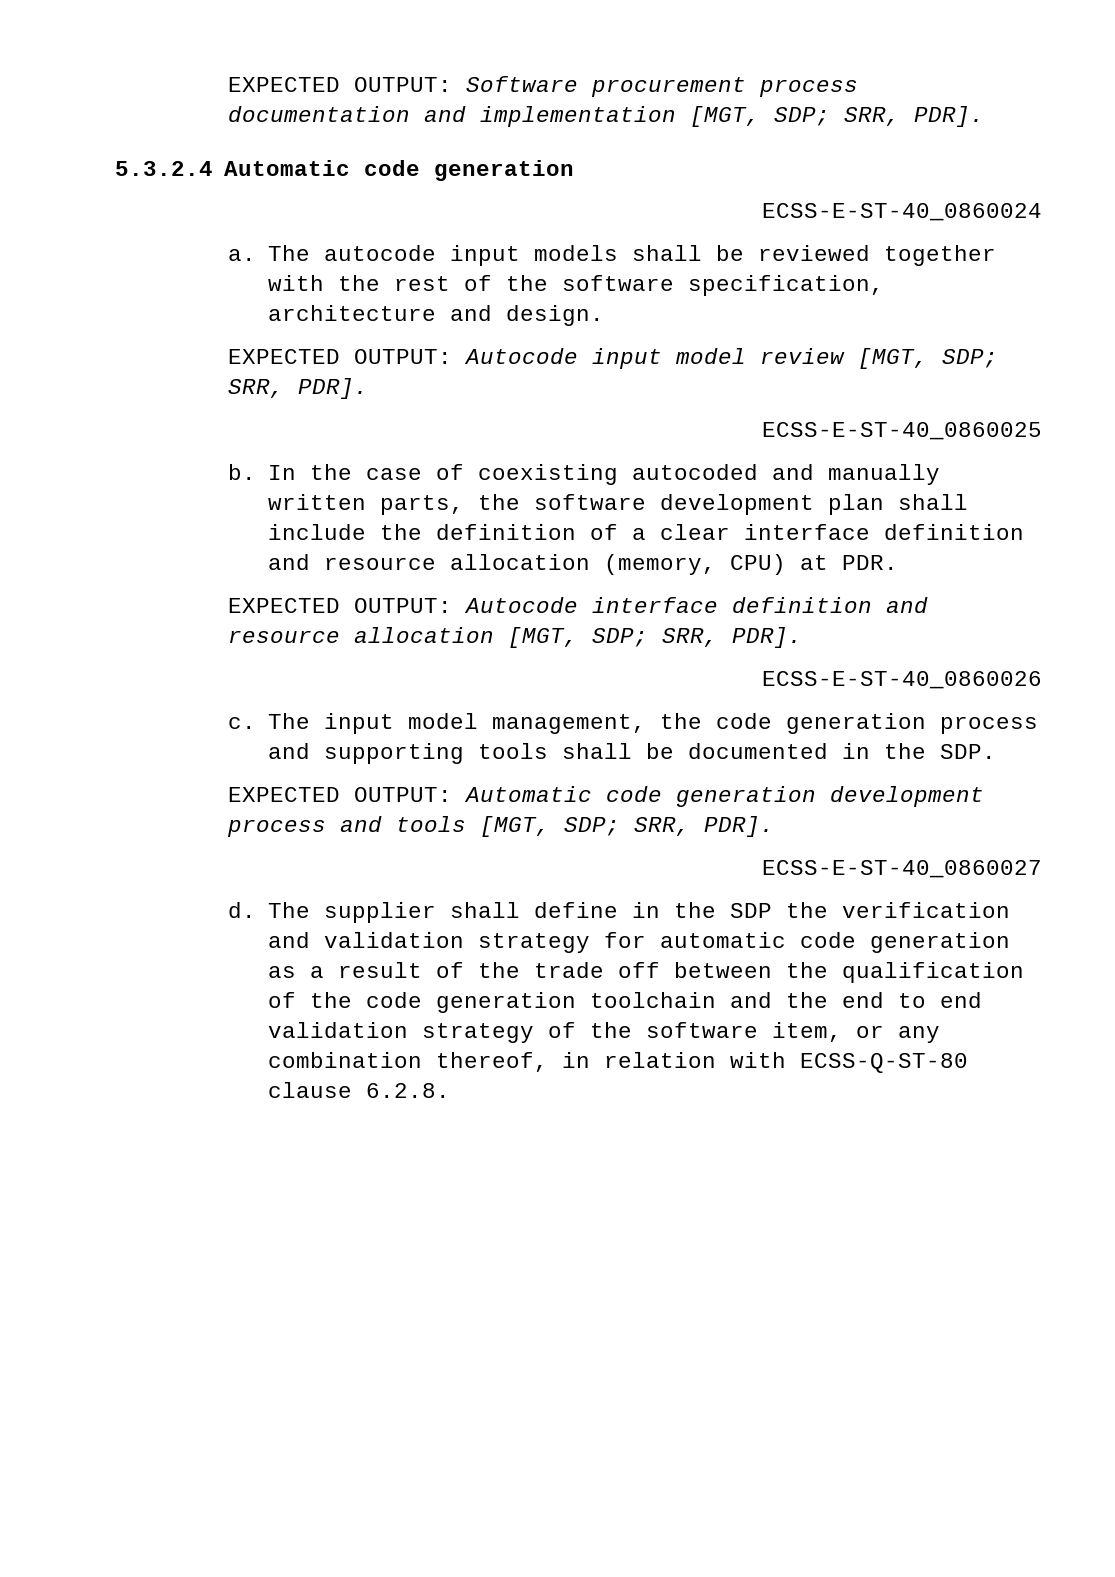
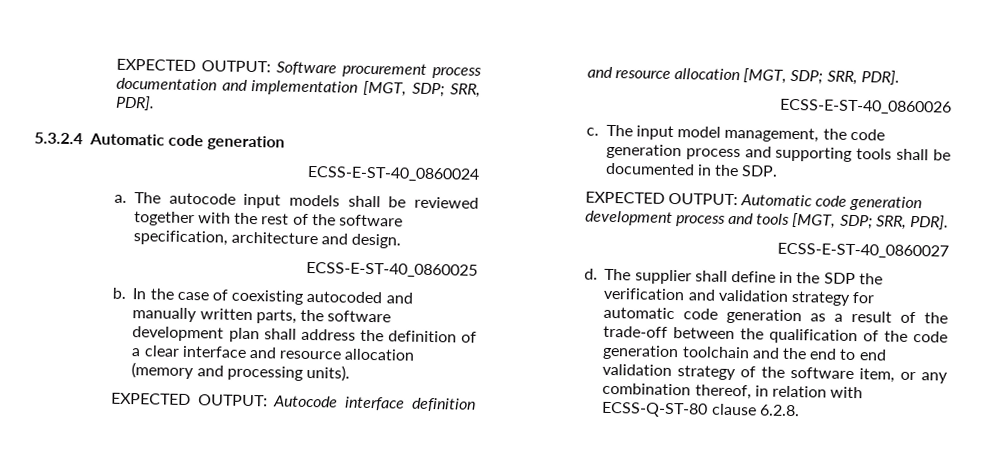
[228,348,999,369] [228,378,369,399] // EXPECTED OUTPUT: Autocode input model review [MGT, SDP; SRR, PDR]. -> (402, 241) none
[267,524,366,540] include -> [300,328,356,341] address
[883,524,1024,540] [267,554,898,575] definition and resource allocation (memory, CPU) at PDR. -> [248,347,416,361] [131,362,350,382] and resource allocation (memory and processing units).
[533,962,660,978] trade off -> [603,325,669,338] trade-off

